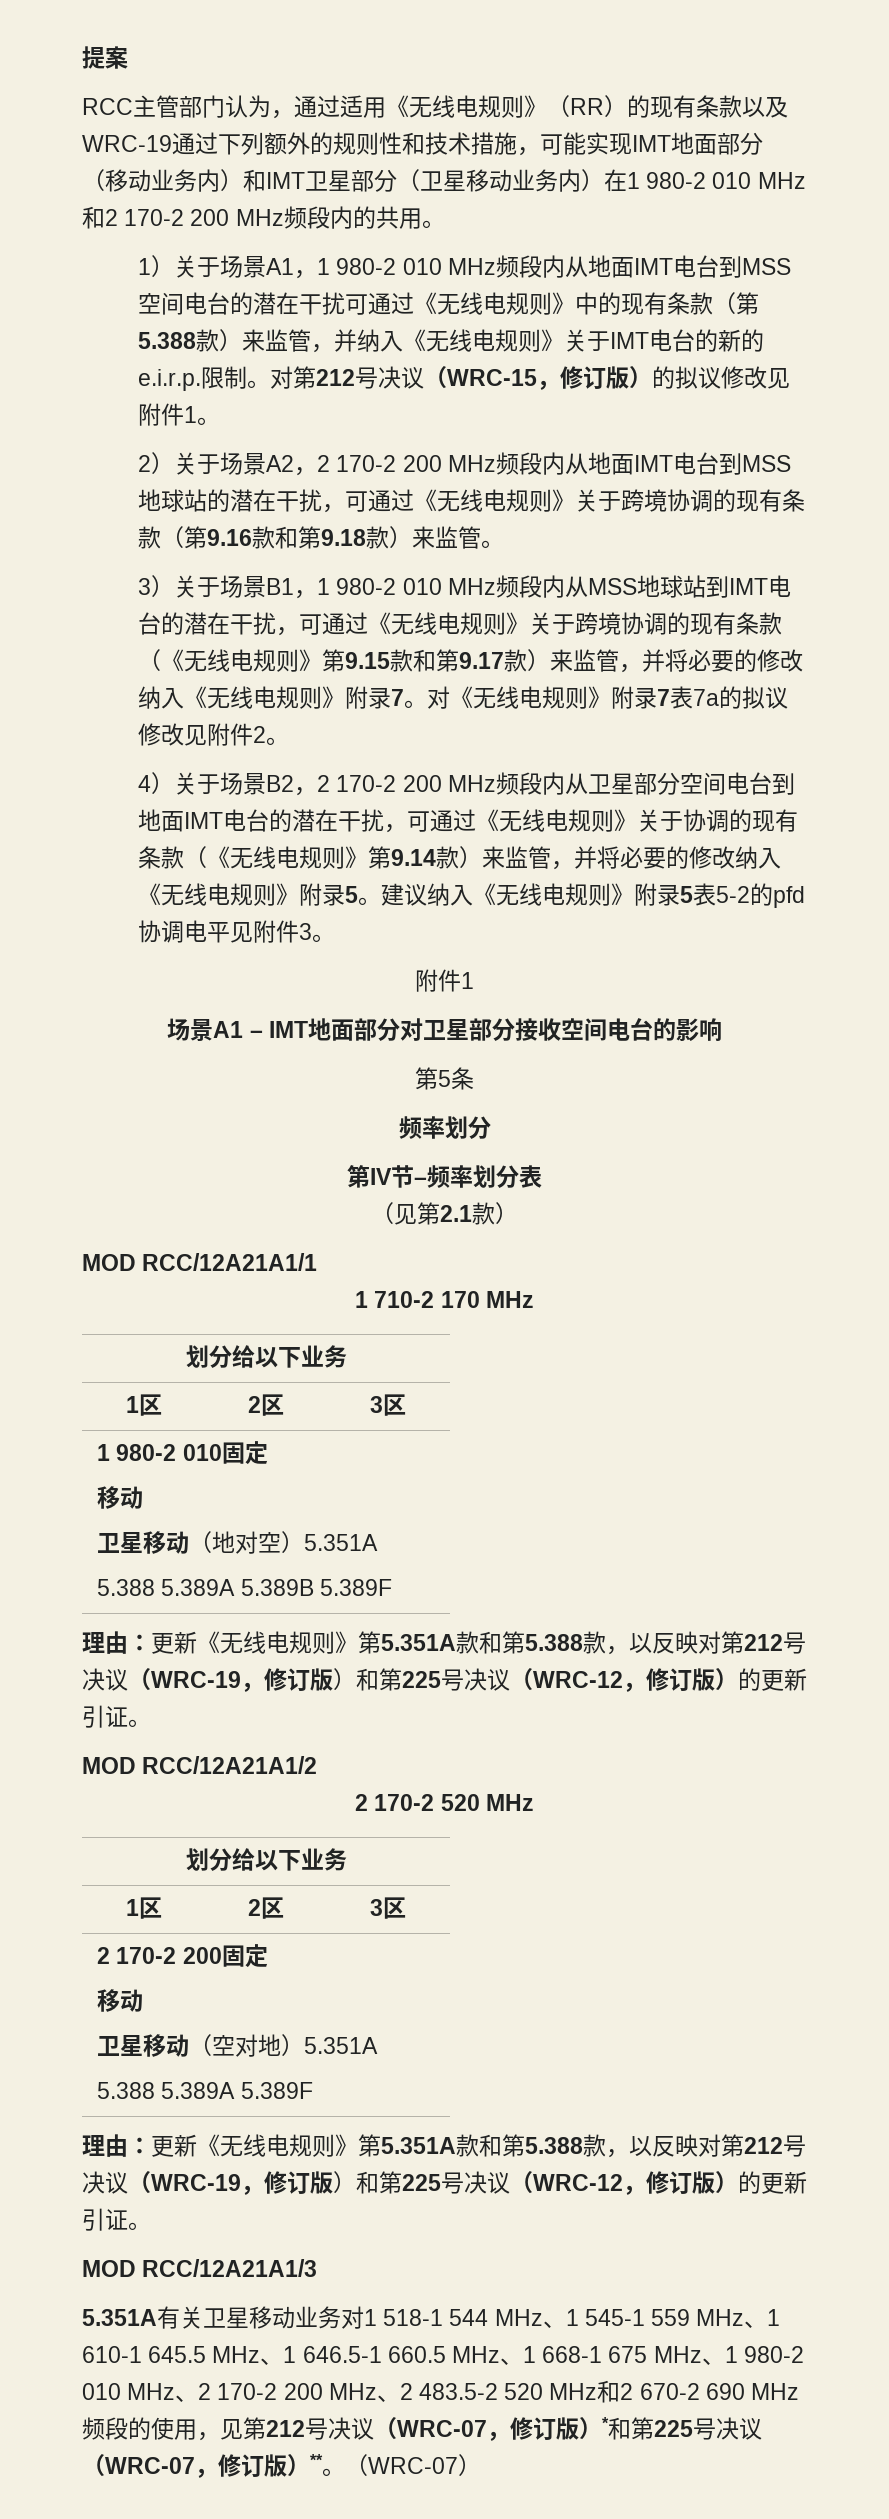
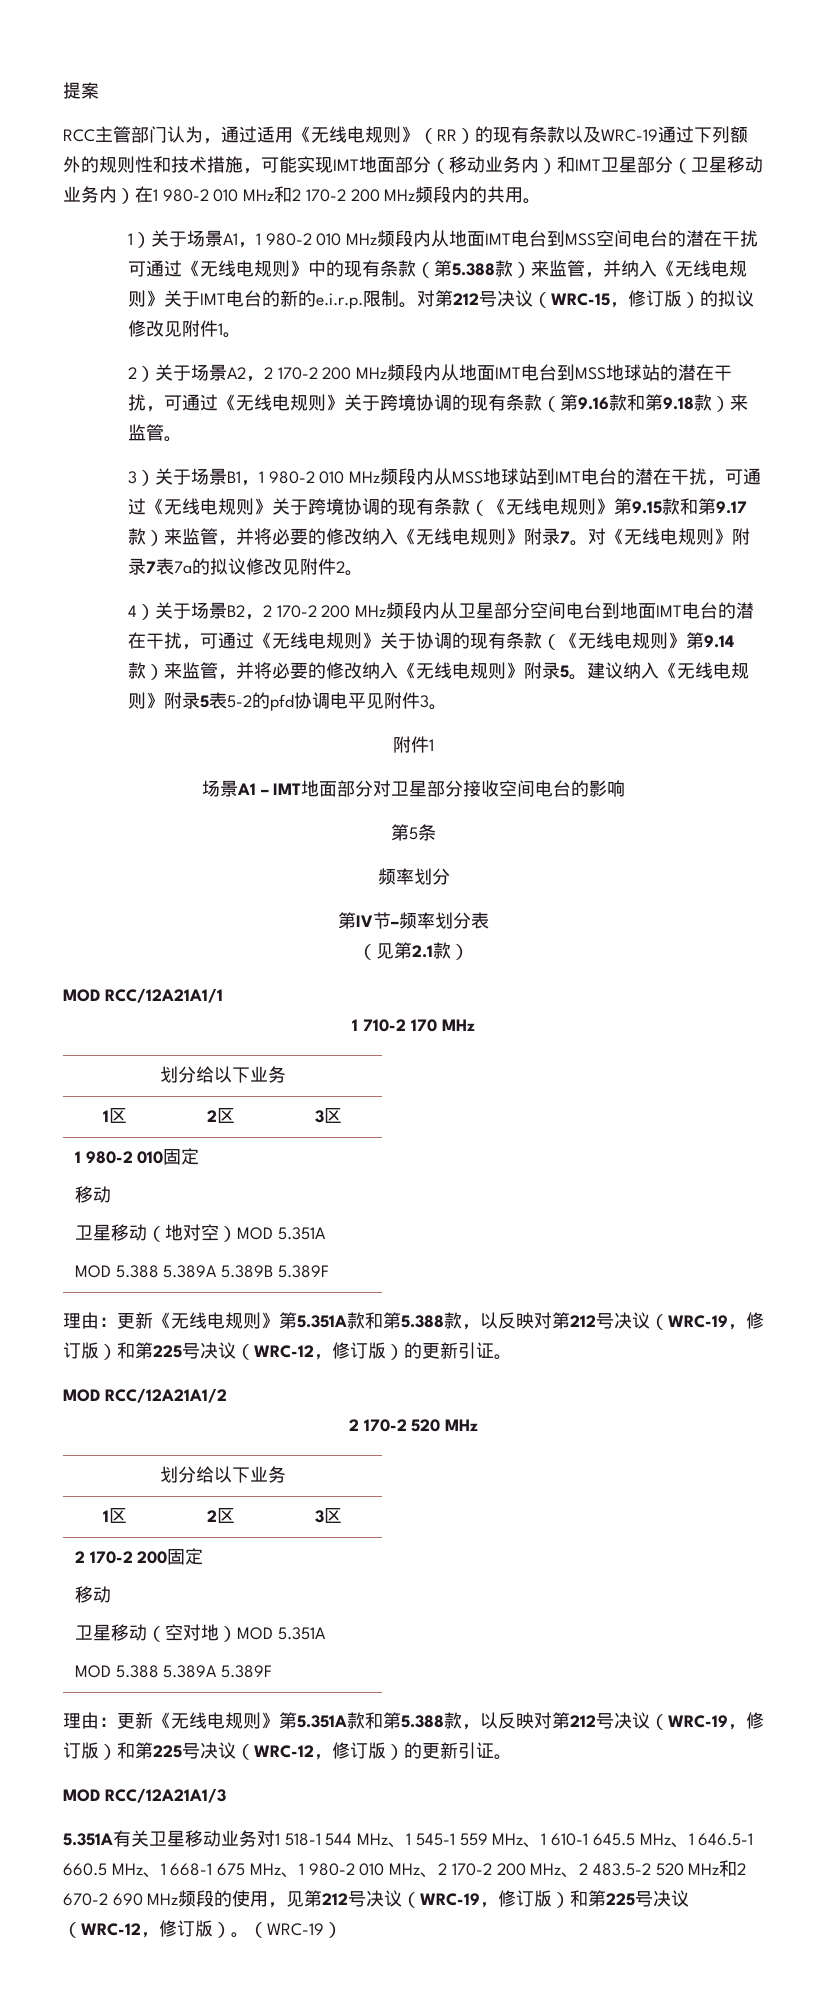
[304,1534,379,1551] 5.351A // -> [236,1227,326,1240] [74,1265,111,1278] MOD 5.351A // MOD
[304,2037,379,2054] 5.351A // -> [236,1627,326,1640] [74,1665,111,1678] MOD 5.351A // MOD
[397,2417,762,2441] [82,2454,323,2478] [322,2454,458,2476] WRC-07，修订版）*和第225号决议（WRC-07，修订版）**。（WRC-07 -> [420,1890,690,1908] [63,1920,324,1938] WRC-19，修订版）和第225号决议（WRC-12，修订版）。（WRC-19

